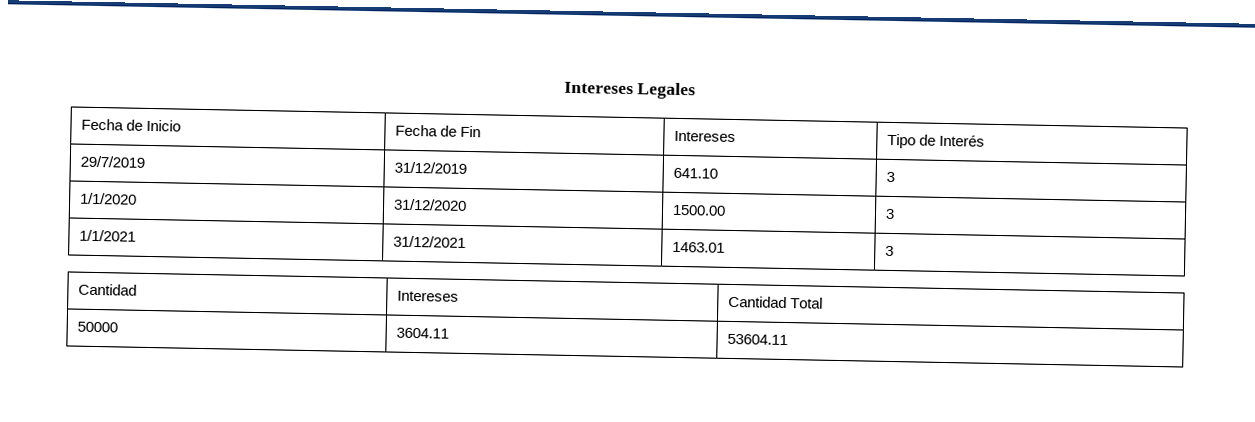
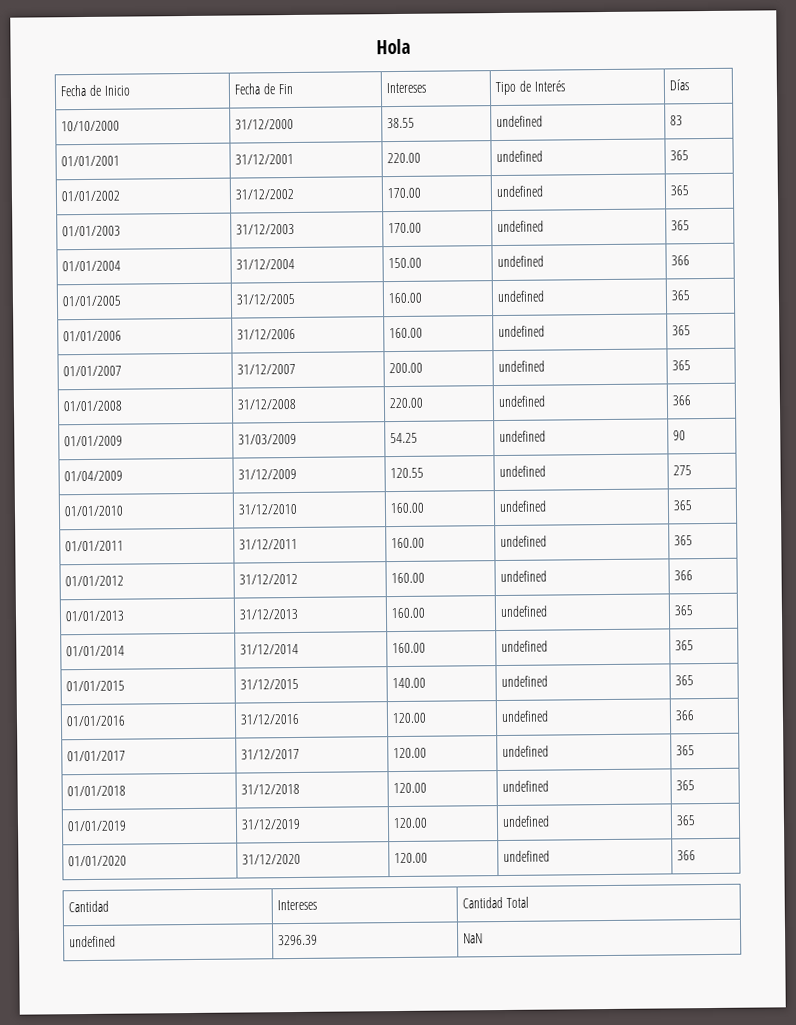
[563,81,697,100] Intereses Legales -> [376,38,411,55] Hola
[80,155,146,168] [394,161,468,174] [673,167,719,179] [886,171,896,183] [80,192,138,205] [393,198,468,211] [672,204,727,216] [885,208,896,220] [79,229,137,242] [393,235,467,248] [672,241,726,253] [885,245,895,257] // 29/7/2019 | 31/12/2019 | 641.10 | 3 // 1/1/2020 | 31/12/2020 | 1500.00 | 3 // 1/1/2021 | 31/12/2021 | 1463.01 | 3 -> [669,79,690,91] [61,120,121,132] [235,118,295,130] [387,117,416,129] [496,115,544,128] [670,115,684,126] [61,155,121,167] [235,153,295,165] [387,152,422,164] [496,150,544,163] [670,150,690,161] [61,190,121,202] [235,188,295,200] [387,187,422,199] [496,185,544,198] [670,185,690,196] [62,225,122,237] [236,223,296,235] [388,222,423,234] [497,220,545,233] [671,220,691,231] [62,260,122,272] [236,258,296,270] [388,257,423,269] [497,255,545,268] [671,255,691,266] [62,295,123,307] [236,293,296,305] [388,292,423,304] [497,290,545,303] [671,290,691,301] [63,330,123,342] [237,328,297,340] [389,327,424,339] [498,325,546,338] [672,325,692,336] [63,365,123,377] [237,363,297,375] [389,362,424,374] [498,360,546,373] [672,360,692,371] [63,400,124,412] [237,398,298,410] [389,397,424,409] [498,395,546,408] [672,395,692,406] [64,435,124,447] [238,433,298,445] [390,432,419,444] [499,430,547,443] [673,430,687,441] [64,470,124,482] [238,468,298,480] [390,467,425,479] [499,465,547,478] [673,465,693,476] [64,505,125,517] [238,503,299,515] [390,502,426,514] [499,500,547,513] [673,500,693,511] [65,540,125,552] [239,538,299,550] [391,537,426,549] [500,535,548,548] [674,535,694,546] [65,575,125,587] [239,573,299,585] [391,572,426,584] [500,570,548,583] [674,570,694,581] [65,610,126,622] [239,608,300,620] [391,607,427,619] [500,605,549,618] [674,605,694,616] [66,645,126,657] [240,643,300,655] [392,642,427,654] [501,640,549,653] [675,640,695,651] [66,680,126,692] [240,678,300,690] [392,677,427,689] [501,675,549,688] [675,675,695,686] [66,715,127,727] [240,713,301,725] [392,712,428,724] [501,710,550,723] [675,710,696,721] [67,750,127,762] [241,748,301,760] [393,747,428,759] [502,745,550,758] [676,745,696,756] [67,785,127,797] [241,783,301,795] [393,782,428,794] [502,780,550,793] [676,780,696,791] [67,820,128,832] [241,818,302,830] [393,817,429,829] [502,815,551,828] [676,815,697,826] [68,855,128,867] [242,853,302,865] [394,852,429,864] [503,850,551,863] [677,850,697,861] | Días // 10/10/2000 | 31/12/2000 | 38.55 | undefined | 83 // 01/01/2001 | 31/12/2001 | 220.00 | undefined | 365 // 01/01/2002 | 31/12/2002 | 170.00 | undefined | 365 // 01/01/2003 | 31/12/2003 | 170.00 | undefined | 365 // 01/01/2004 | 31/12/2004 | 150.00 | undefined | 366 // 01/01/2005 | 31/12/2005 | 160.00 | undefined | 365 // 01/01/2006 | 31/12/2006 | 160.00 | undefined | 365 // 01/01/2007 | 31/12/2007 | 200.00 | undefined | 365 // 01/01/2008 | 31/12/2008 | 220.00 | undefined | 366 // 01/01/2009 | 31/03/2009 | 54.25 | undefined | 90 // 01/04/2009 | 31/12/2009 | 120.55 | undefined | 275 // 01/01/2010 | 31/12/2010 | 160.00 | undefined | 365 // 01/01/2011 | 31/12/2011 | 160.00 | undefined | 365 // 01/01/2012 | 31/12/2012 | 160.00 | undefined | 366 // 01/01/2013 | 31/12/2013 | 160.00 | undefined | 365 // 01/01/2014 | 31/12/2014 | 160.00 | undefined | 365 // 01/01/2015 | 31/12/2015 | 140.00 | undefined | 365 // 01/01/2016 | 31/12/2016 | 120.00 | undefined | 366 // 01/01/2017 | 31/12/2017 | 120.00 | undefined | 365 // 01/01/2018 | 31/12/2018 | 120.00 | undefined | 365 // 01/01/2019 | 31/12/2019 | 120.00 | undefined | 365 // 01/01/2020 | 31/12/2020 | 120.00 | undefined | 366
[77,321,119,333] [396,327,450,339] [727,333,789,346] 50000 | 3604.11 | 53604.11 -> [69,935,117,948] [278,934,319,946] [463,933,484,944] undefined | 3296.39 | NaN

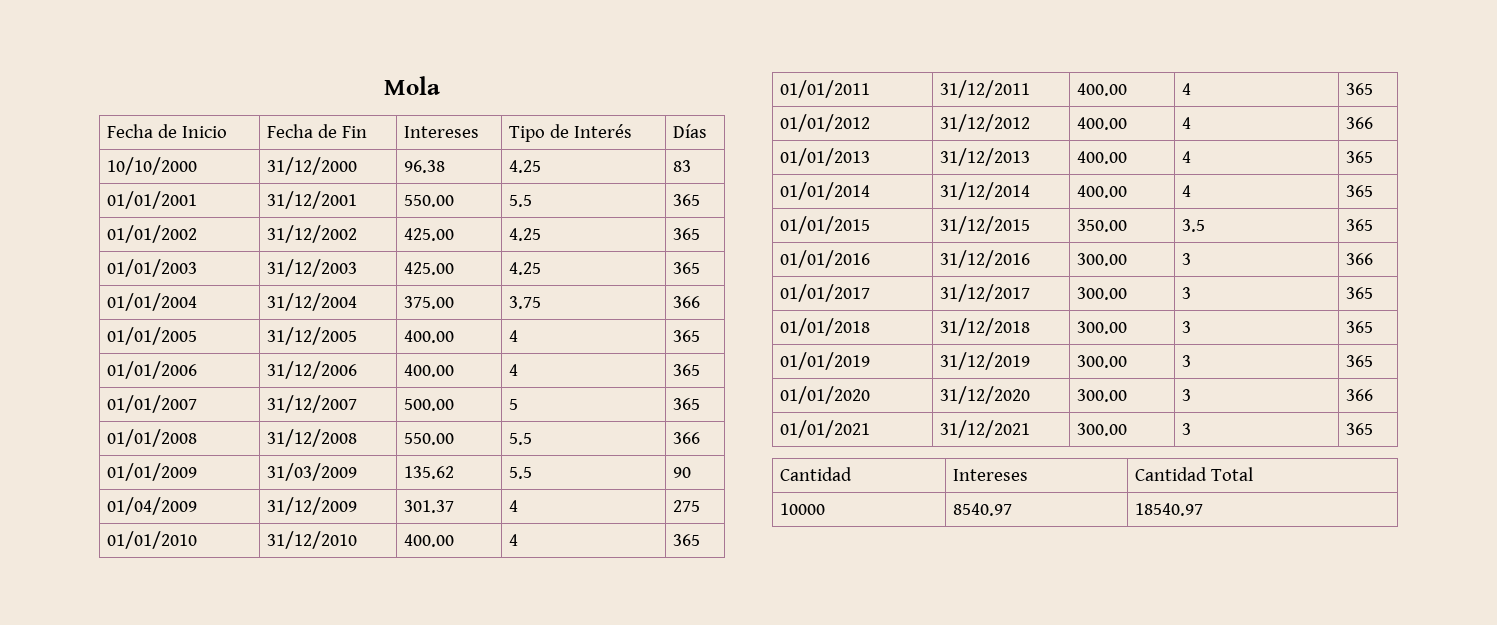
[376,38,411,55] Hola -> [384,76,440,95] Mola
[387,117,416,129] [496,115,544,128] 38.55 | undefined -> [404,160,446,173] [509,160,542,173] 96.38 | 4.25
[387,152,422,164] [496,150,544,163] 220.00 | undefined -> [404,195,455,207] [509,195,533,207] 550.00 | 5.5
[387,187,422,199] [496,185,544,198] 170.00 | undefined -> [404,228,455,241] [509,228,542,241] 425.00 | 4.25
[388,222,423,234] [497,220,545,233] 170.00 | undefined -> [404,262,455,275] [509,262,542,275] 425.00 | 4.25
[388,257,423,269] [497,255,545,268] 150.00 | undefined -> [404,296,455,309] [509,296,542,309] 375.00 | 3.75
[388,292,423,304] [497,290,545,303] 160.00 | undefined -> [404,330,455,343] [509,330,519,342] 400.00 | 4
[389,327,424,339] [498,325,546,338] 160.00 | undefined -> [404,364,455,377] [509,364,519,376] 400.00 | 4
[389,362,424,374] [498,360,546,373] 200.00 | undefined -> [404,399,455,411] [509,399,519,410] 500.00 | 5
[389,397,424,409] [498,395,546,408] 220.00 | undefined -> [404,433,455,445] [509,433,533,445] 550.00 | 5.5
[390,432,419,444] [499,430,547,443] 54.25 | undefined -> [404,466,455,479] [509,467,533,479] 135.62 | 5.5
[390,467,425,479] [499,465,547,478] 120.55 | undefined -> [404,500,455,513] [509,500,519,512] 301.37 | 4
[390,502,426,514] [499,500,547,513] 160.00 | undefined -> [404,534,455,547] [509,534,519,546] 400.00 | 4
[391,537,426,549] [500,535,548,548] 160.00 | undefined -> [1077,83,1128,96] [1182,83,1192,95] 400.00 | 4
[391,572,426,584] [500,570,548,583] 160.00 | undefined -> [1077,117,1128,130] [1182,117,1192,129] 400.00 | 4
[391,607,427,619] [500,605,549,618] 160.00 | undefined -> [1077,151,1128,164] [1182,151,1192,163] 400.00 | 4
[392,642,427,654] [501,640,549,653] 160.00 | undefined -> [1077,185,1128,198] [1182,185,1192,197] 400.00 | 4
[392,677,427,689] [501,675,549,688] 140.00 | undefined -> [1077,219,1128,232] [1182,219,1206,232] 350.00 | 3.5
[392,712,428,724] [501,710,550,723] 120.00 | undefined -> [1077,253,1128,266] [1182,253,1192,265] 300.00 | 3
[393,747,428,759] [502,745,550,758] 120.00 | undefined -> [1077,287,1128,300] [1182,287,1192,299] 300.00 | 3
[393,782,428,794] [502,780,550,793] 120.00 | undefined -> [1077,321,1128,334] [1182,321,1192,333] 300.00 | 3
[393,817,429,829] [502,815,551,828] 120.00 | undefined -> [1077,355,1128,368] [1182,355,1192,367] 300.00 | 3
[394,852,429,864] [503,850,551,863] [677,850,697,861] 120.00 | undefined | 366 -> [1077,389,1128,402] [1182,389,1192,401] [1346,389,1374,401] [780,420,871,438] [940,420,1031,438] [1077,423,1128,436] [1182,423,1192,435] [1346,423,1374,435] 300.00 | 3 | 366 // 01/01/2021 | 31/12/2021 | 300.00 | 3 | 365
[69,935,117,948] [278,934,319,946] [463,933,484,944] undefined | 3296.39 | NaN -> [780,503,826,515] [953,503,1013,516] [1135,503,1204,516] 10000 | 8540.97 | 18540.97

